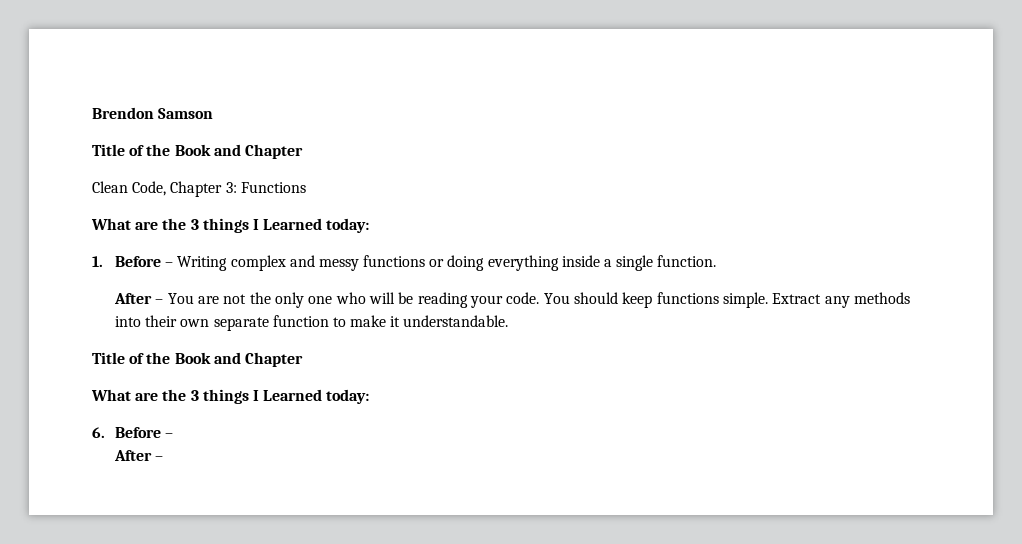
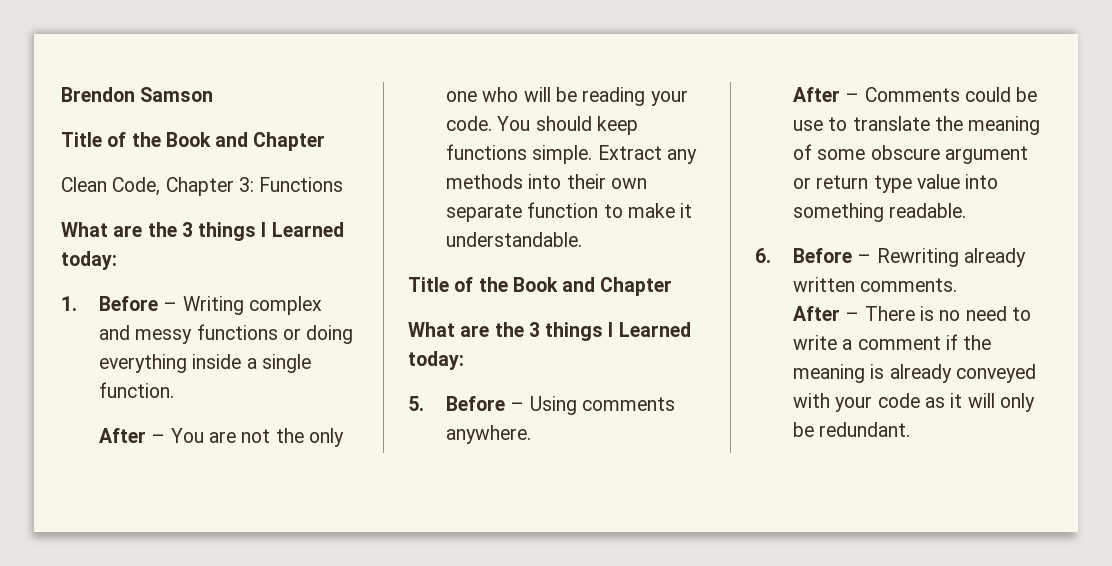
[92,427,174,438] [113,450,164,461] 6. Before – // After – -> [408,396,675,415] [446,425,532,444] [793,87,1038,102] [793,116,1041,135] [793,144,1028,164] [793,174,999,193] [793,203,967,222] [755,248,1026,267] [793,277,958,292] [793,306,1031,321] [793,334,992,350] [793,364,1036,383] [793,393,1035,412] [793,422,911,437] 5. Before – Using comments anywhere. // After – Comments could be use to translate the meaning of some obscure argument or return type value into something readable. // 6. Before – Rewriting already written comments. // After – There is no need to write a comment if the meaning is already conveyed with your code as it will only be redundant.

